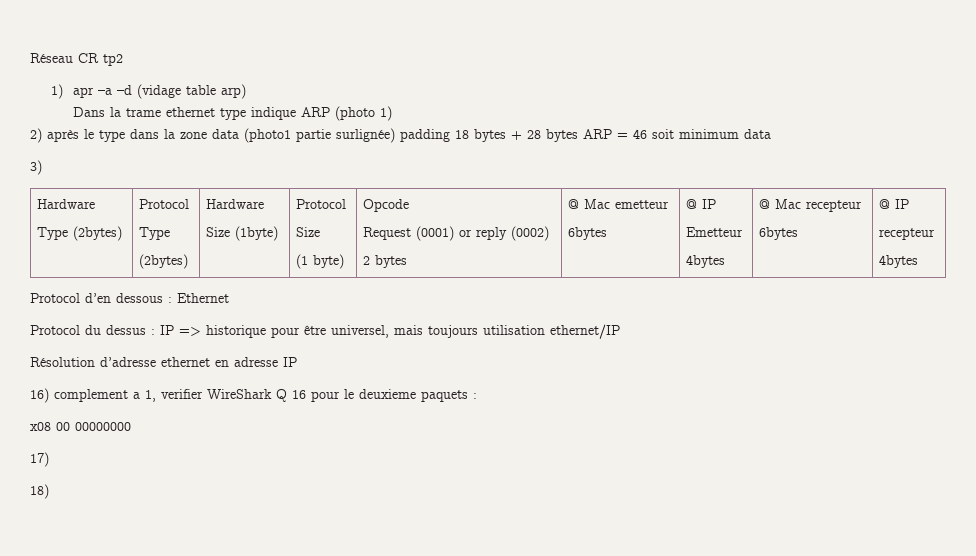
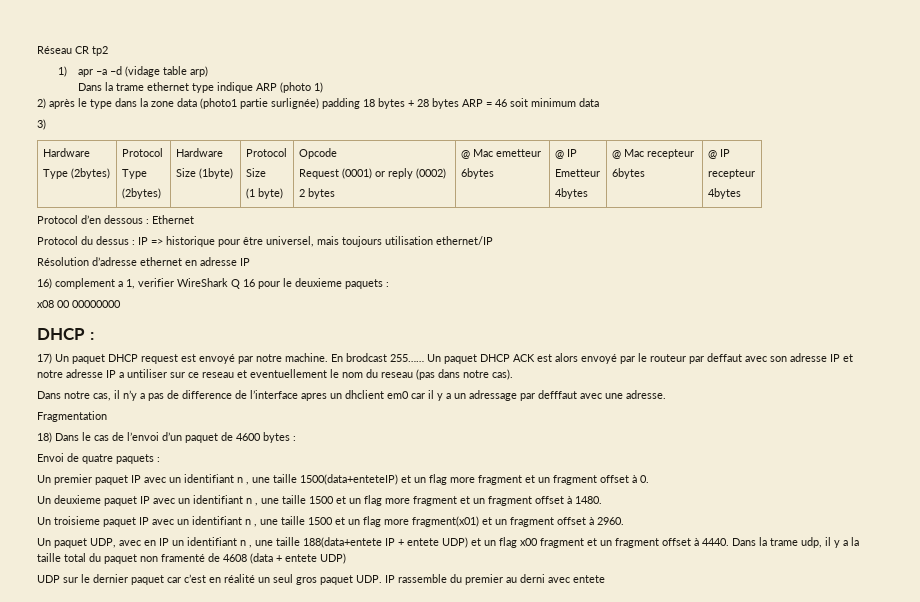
(131, 426) none -> [37,328,94,340] // DHCP :
[30,484,49,499] // 18) -> [55,353,853,364] [37,369,513,380] [37,390,666,401] [37,411,107,422] [37,432,296,443] [37,453,160,464] [37,474,649,485] [37,495,602,506] [37,516,624,527] [37,537,859,548] [37,553,346,564] [37,574,605,585] Un paquet DHCP request est envoyé par notre machine. En brodcast 255…… Un paquet DHCP ACK est alors envoyé par le routeur par deffaut avec son adresse IP et notre adresse IP a untiliser sur ce reseau et eventuellement le nom du reseau (pas dans notre cas). // Dans notre cas, il n’y a pas de difference de l’interface apres un dhclient em0 car il y a un adressage par defffaut avec une adresse. // Fragmentation // 18) Dans le cas de l’envoi d’un paquet de 4600 bytes : // Envoi de quatre paquets : // Un premier paquet IP avec un identifiant n , une taille 1500(data+enteteIP) et un flag more fragment et un fragment offset à 0. // Un deuxieme paquet IP avec un identifiant n , une taille 1500 et un flag more fragment et un fragment offset à 1480. // Un troisieme paquet IP avec un identifiant n , une taille 1500 et un flag more fragment(x01) et un fragment offset à 2960. // Un paquet UDP, avec en IP un identifiant n , une taille 188(data+entete IP + entete UDP) et un flag x00 fragment et un fragment offset à 4440. Dans la trame udp, il y a la taille total du paquet non framenté de 4608 (data + entete UDP) // UDP sur le dernier paquet car c’est en réalité un seul gros paquet UDP. IP rassemble du premier au derni avec entete

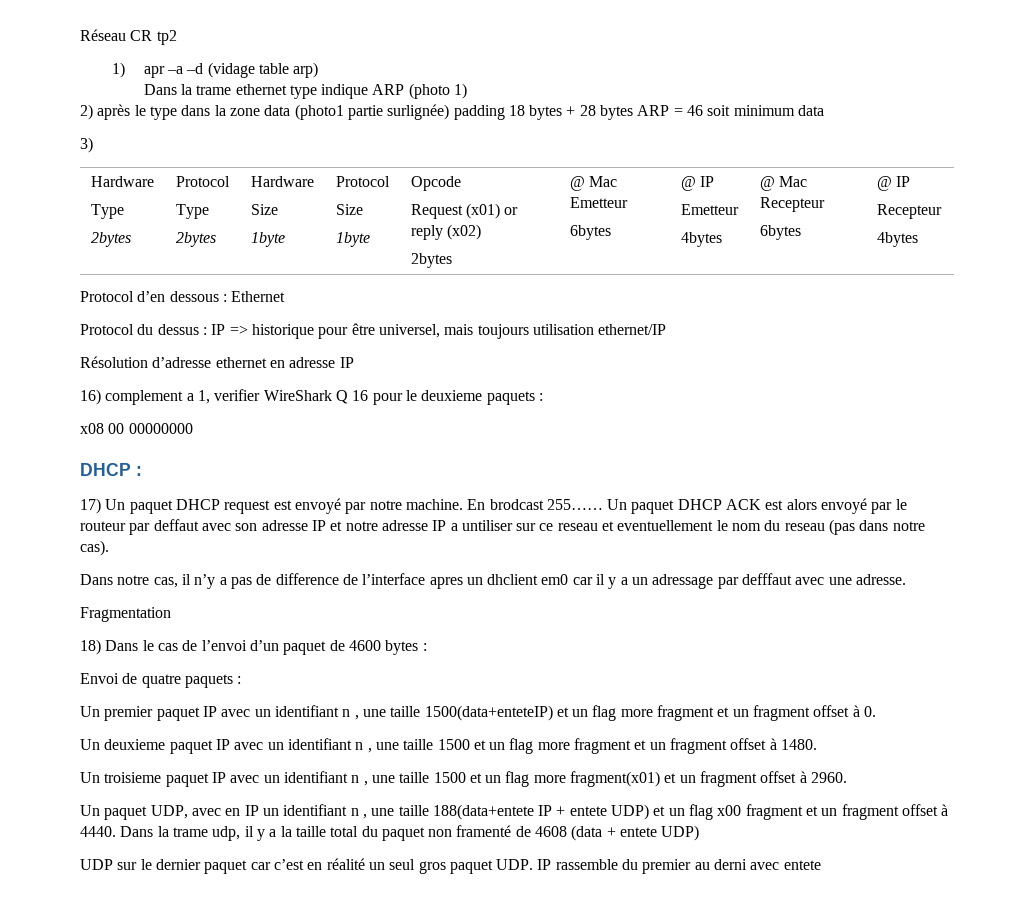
[70,168,110,179] (2bytes) -> [90,232,131,247] // 2bytes
[121,188,161,199] (2bytes) -> [175,232,216,247] 2bytes
[198,168,233,179] (1byte) -> [250,232,285,247] // 1byte
[245,188,283,199] (1 byte) -> [335,232,370,247] 1byte
[341,168,372,179] (0001) -> [465,203,500,219] (x01)
[415,168,446,179] [298,188,335,199] [460,149,541,159] (0002) // 2 bytes | @ Mac emetteur -> [446,224,481,240] [410,253,452,268] [569,176,617,191] [569,197,628,208] (x02) // 2bytes | @ Mac Emetteur
[646,149,694,159] [611,168,645,179] [707,149,730,159] [707,169,755,179] recepteur // 6bytes | @ IP // recepteur -> [759,197,825,212] [759,225,801,240] [876,176,910,191] [876,204,942,219] Recepteur // 6bytes | @ IP // Recepteur

